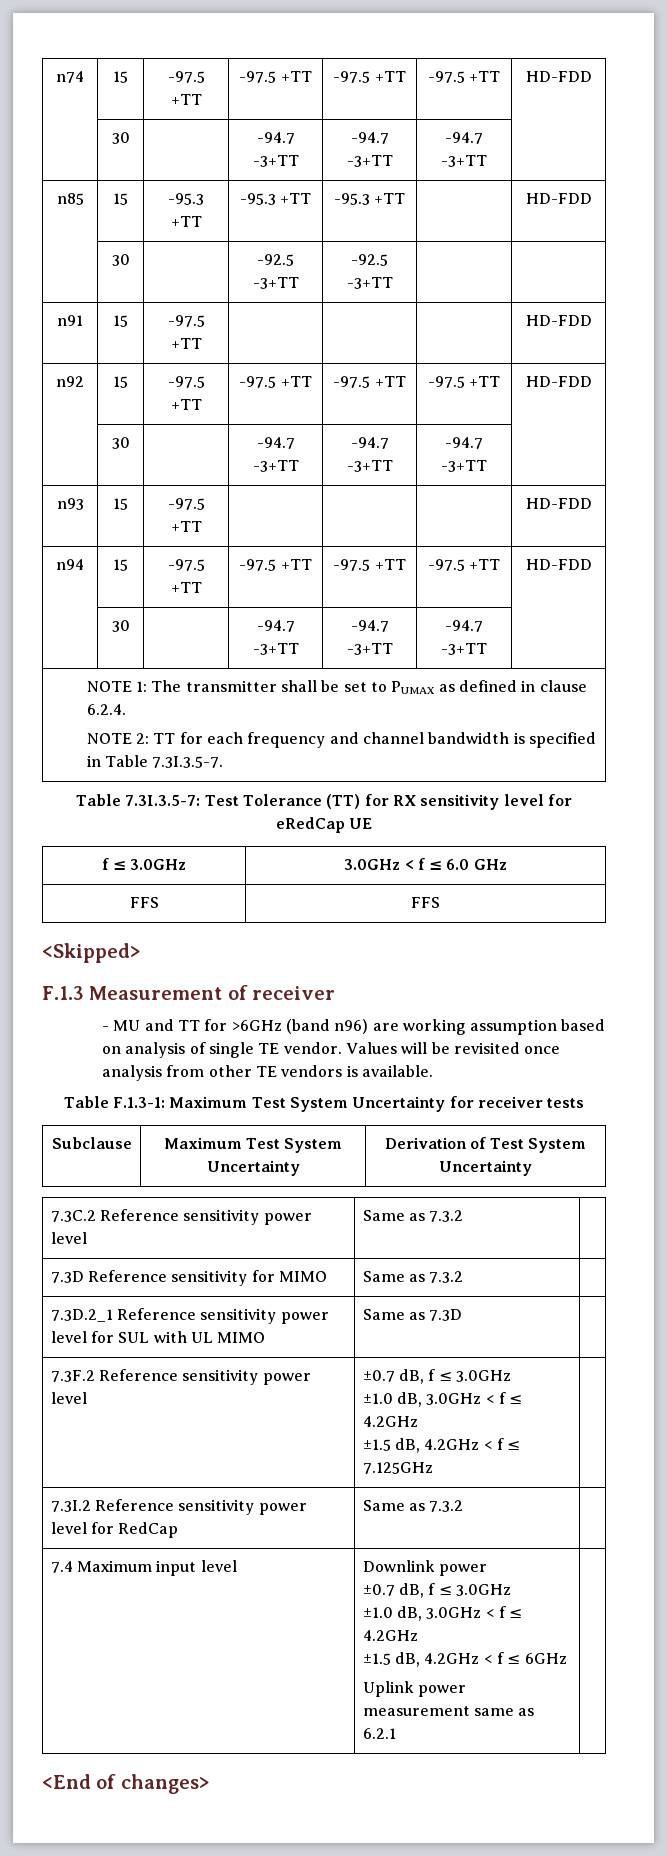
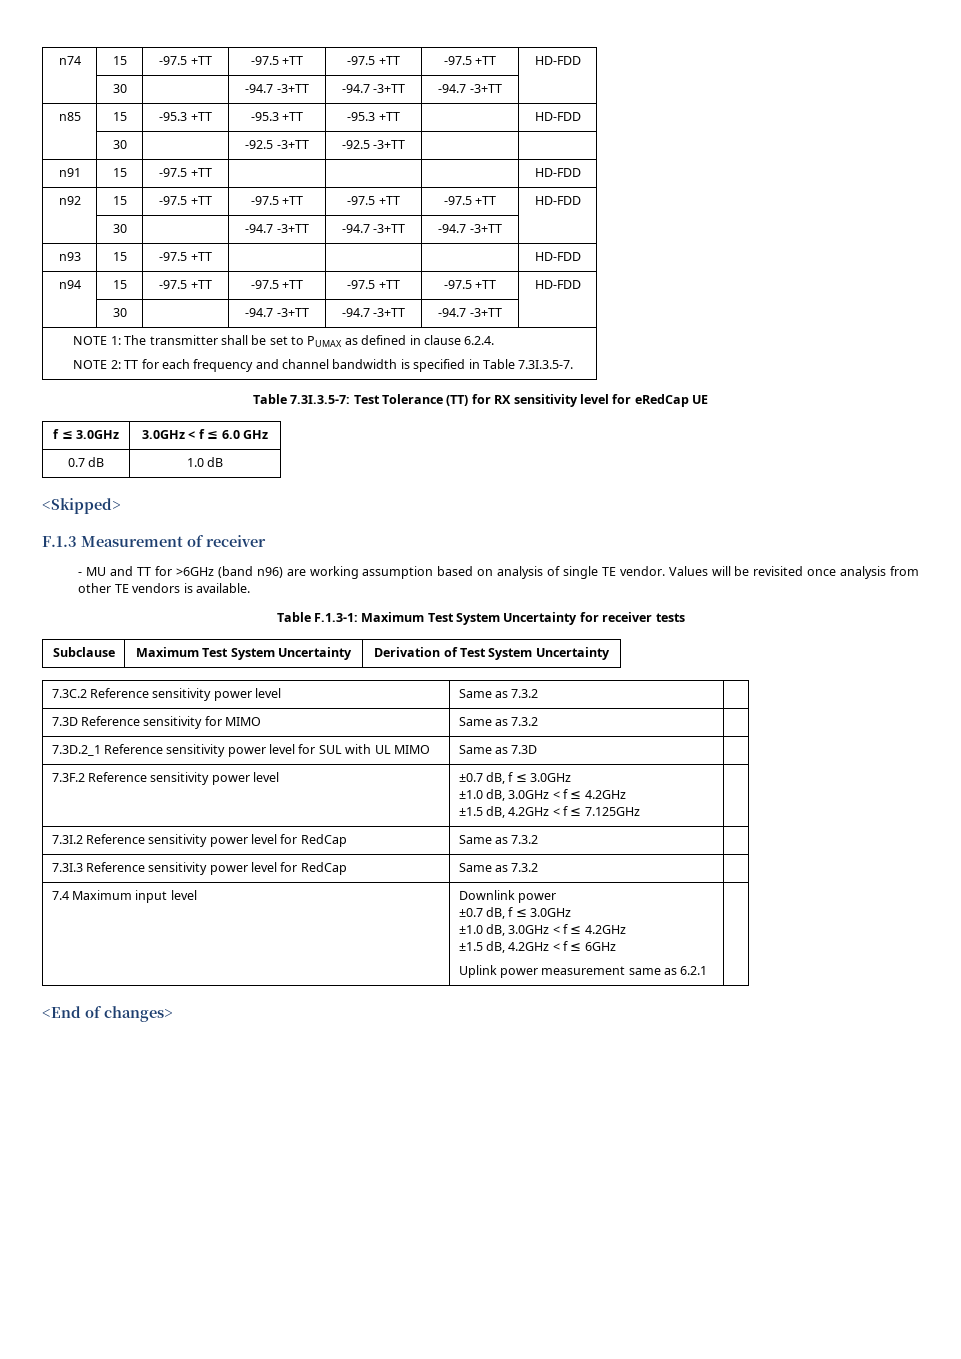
[129,897,159,908] [411,897,440,908] FFS | FFS -> [67,457,105,467] [186,457,224,467] 0.7 dB | 1.0 dB
(464, 1506) none -> [51,862,347,875] [458,863,539,872] // 7.3I.3 Reference sensitivity power level for RedCap | Same as 7.3.2 |

